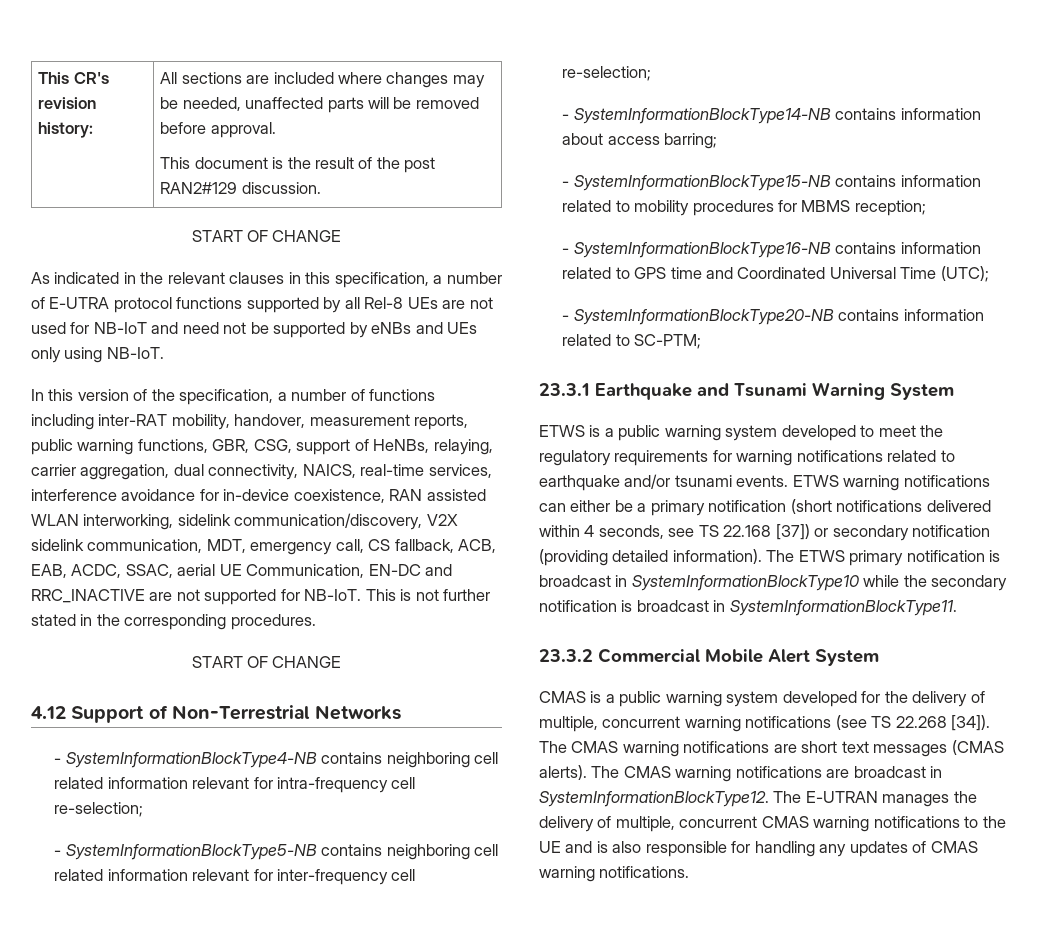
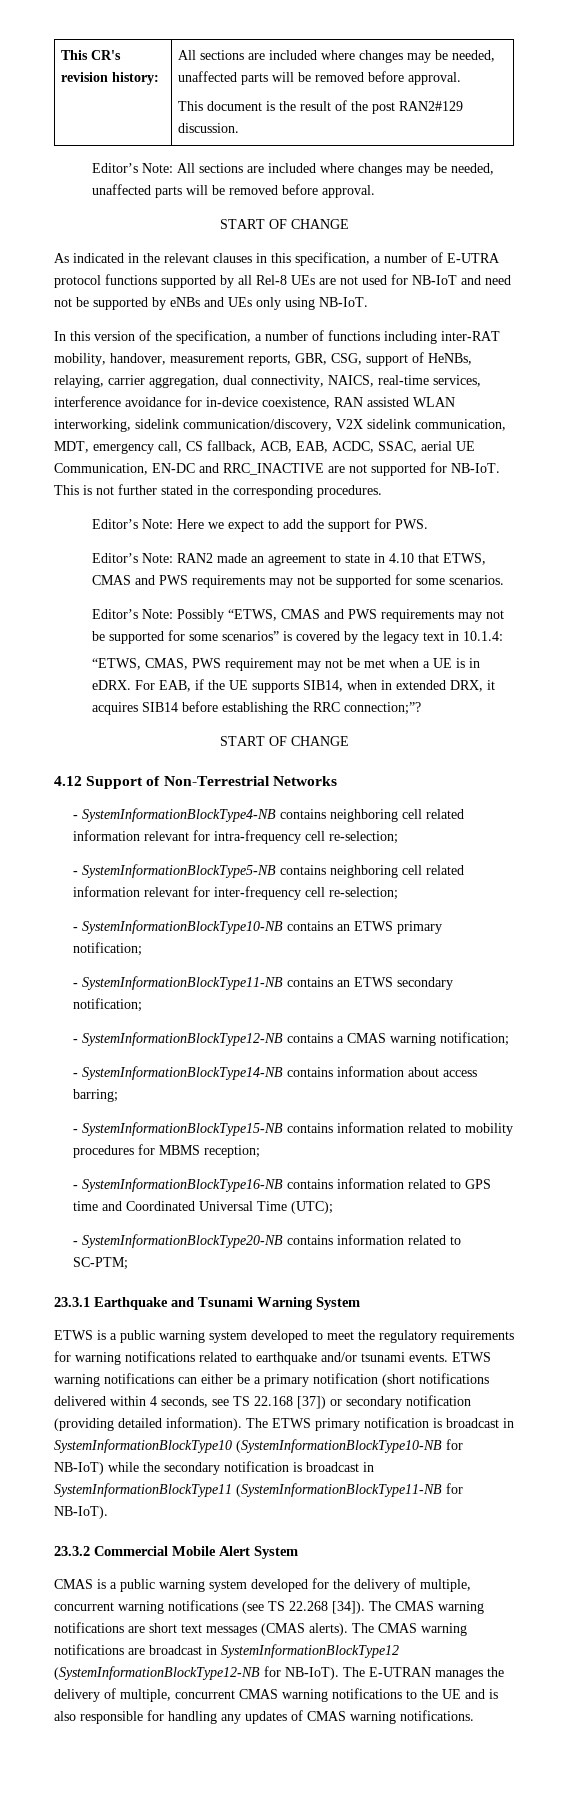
(321, 188) none -> [91,163,494,176] [91,184,375,198] // Editor’s Note: All sections are included where changes may be needed, unaffected parts will be removed before approval.
[31,439,208,455] public warning functions, -> (291, 360) none
(316, 622) none -> [91,518,428,532] [91,553,486,566] [91,574,504,588] [91,609,504,622] [91,630,503,644] [91,658,480,671] [91,679,495,693] [91,701,421,715] // Editor’s Note: Here we expect to add the support for PWS. // Editor’s Note: RAN2 made an agreement to state in 4.10 that ETWS, CMAS and PWS requirements may not be supported for some scenarios. // Editor’s Note: Possibly “ETWS, CMAS and PWS requirements may not be supported for some scenarios” is covered by the legacy text in 10.1.4: // “ETWS, CMAS, PWS requirement may not be met when a UE is in eDRX. For EAB, if the UE supports SIB14, when in extended DRX, it acquires SIB14 before establishing the RRC connection;”?
(652, 73) none -> [72,920,442,934] [72,942,142,956] [72,976,453,990] [72,998,142,1012] [72,1032,509,1046] // - SystemInformationBlockType10-NB contains an ETWS primary notification; // - SystemInformationBlockType11-NB contains an ETWS secondary notification; // - SystemInformationBlockType12-NB contains a CMAS warning notification;
(860, 583) none -> [236,1439,463,1453] [54,1462,104,1475] (SystemInformationBlockType10-NB for NB-IoT)
[729,600,957,616] SystemInformationBlockType11. -> [54,1483,463,1497] [54,1506,108,1519] SystemInformationBlockType11 (SystemInformationBlockType11-NB for NB-IoT).
[539,791,769,807] SystemInformationBlockType12. -> [221,1644,399,1658] [54,1666,339,1680] SystemInformationBlockType12 (SystemInformationBlockType12-NB for NB-IoT).

